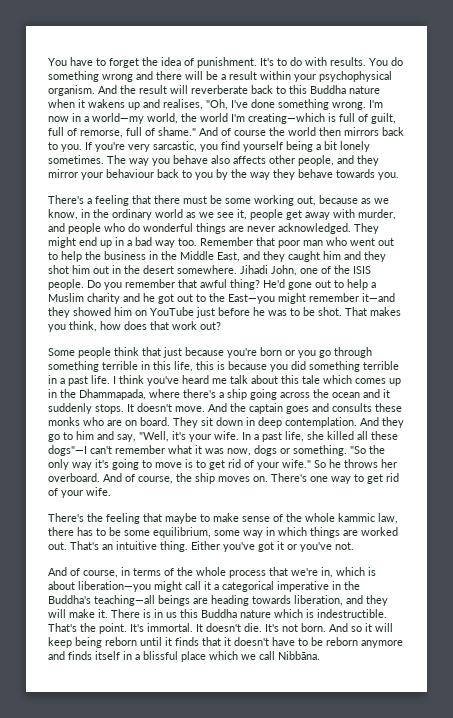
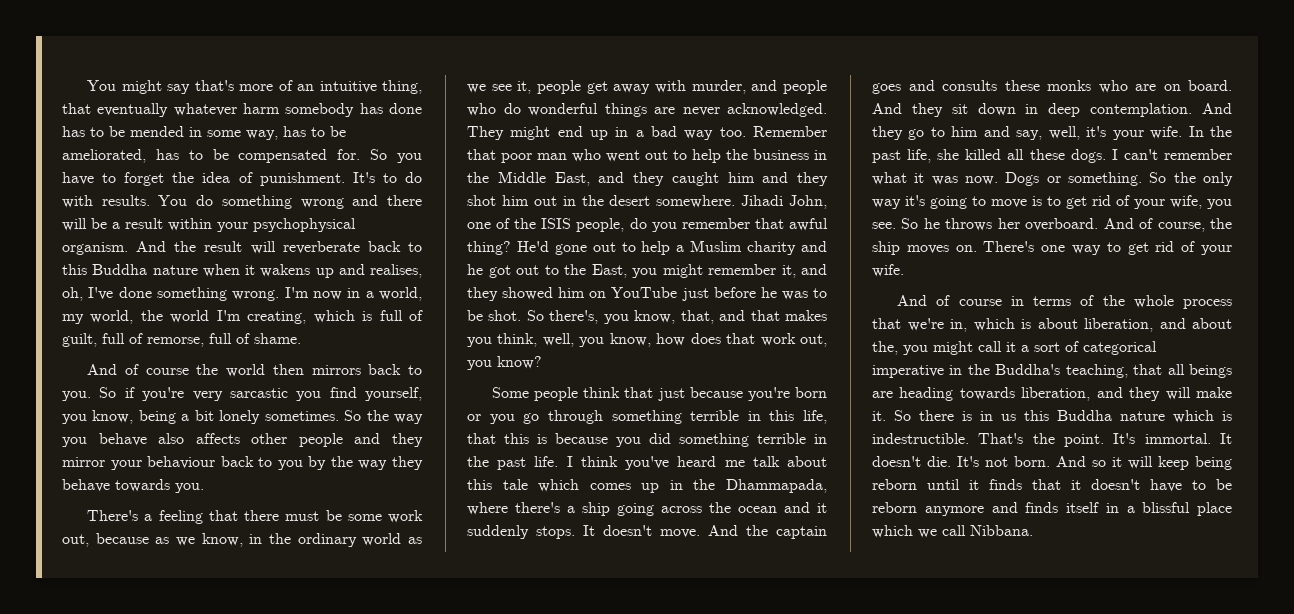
[48,58,67,66] You -> [87,80,423,94] [62,103,422,117] [62,126,346,140] [62,149,422,163] You might say that's more of an intuitive thing, that eventually whatever harm somebody has done has to be mended in some way, has to be ameliorated, has to be compensated for. So you
[206,99,228,110] "Oh, -> [62,287,83,301] oh,
[92,113,144,124] world—my -> [378,287,422,301] [62,314,84,324] world, my
[248,113,325,124] creating—which -> [247,310,355,324] creating, which
[158,127,196,136] shame." -> [254,333,301,344] shame. //
[85,142,92,150] If -> [99,387,135,398] So if
[153,141,197,152] sarcastic, -> [229,388,288,398] sarcastic
[243,141,283,152] yourself -> [365,387,422,401] [62,410,134,424] yourself, you know,
[107,155,126,164] The -> [344,410,389,421] So the
[298,155,334,166] people, -> [298,433,343,447] people
[254,195,294,206] working -> [388,510,424,523] work
[48,279,101,290] people. Do -> [576,218,647,232] people, do
[228,293,395,304] East—you might remember it—and -> [591,264,827,278] East, you might remember it, and
[345,307,401,316] [48,321,97,332] That makes you think, -> [526,310,827,324] [467,333,651,347] So there's, you know, that, and that makes you think, well, you know,
[200,322,221,330] out? -> [800,334,827,347] [467,356,542,370] out, you know?
(193, 366) none -> [467,433,496,444] that
[60,378,65,384] a -> [467,456,489,467] the
[173,417,198,428] They -> [872,103,943,117] And they
[139,431,169,442] "Well, -> [1048,126,1080,140] well,
[254,434,259,440] a -> [1210,126,1232,137] the
[48,445,87,456] dogs"—I -> [1070,149,1118,163] dogs. I
[227,445,277,456] now, dogs -> [965,172,1040,186] now. Dogs
[350,446,366,454] "So -> [1149,172,1167,183] So
[282,459,311,468] wife." -> [1170,195,1232,209] [872,222,896,229] wife, you see.
[48,513,398,524] [48,527,398,538] [48,541,354,552] [48,567,118,578] // There's the feeling that maybe to make sense of the whole kammic law, there has to be some equilibrium, some way in which things are worked out. That's an intuitive thing. Either you've got it or you've not. // And of course, -> [897,295,1002,306] // And of course
[78,581,151,592] liberation—you -> [1084,318,1232,332] [872,341,928,355] liberation, and about the, you
(219, 587) none -> [1034,341,1079,352] sort of
[94,595,155,606] teaching—all -> [1065,364,1185,378] teaching, that all
[111,609,140,618] There -> [894,410,954,421] So there
[278,651,320,660] Nibbāna. -> [970,525,1033,536] Nibbana.

